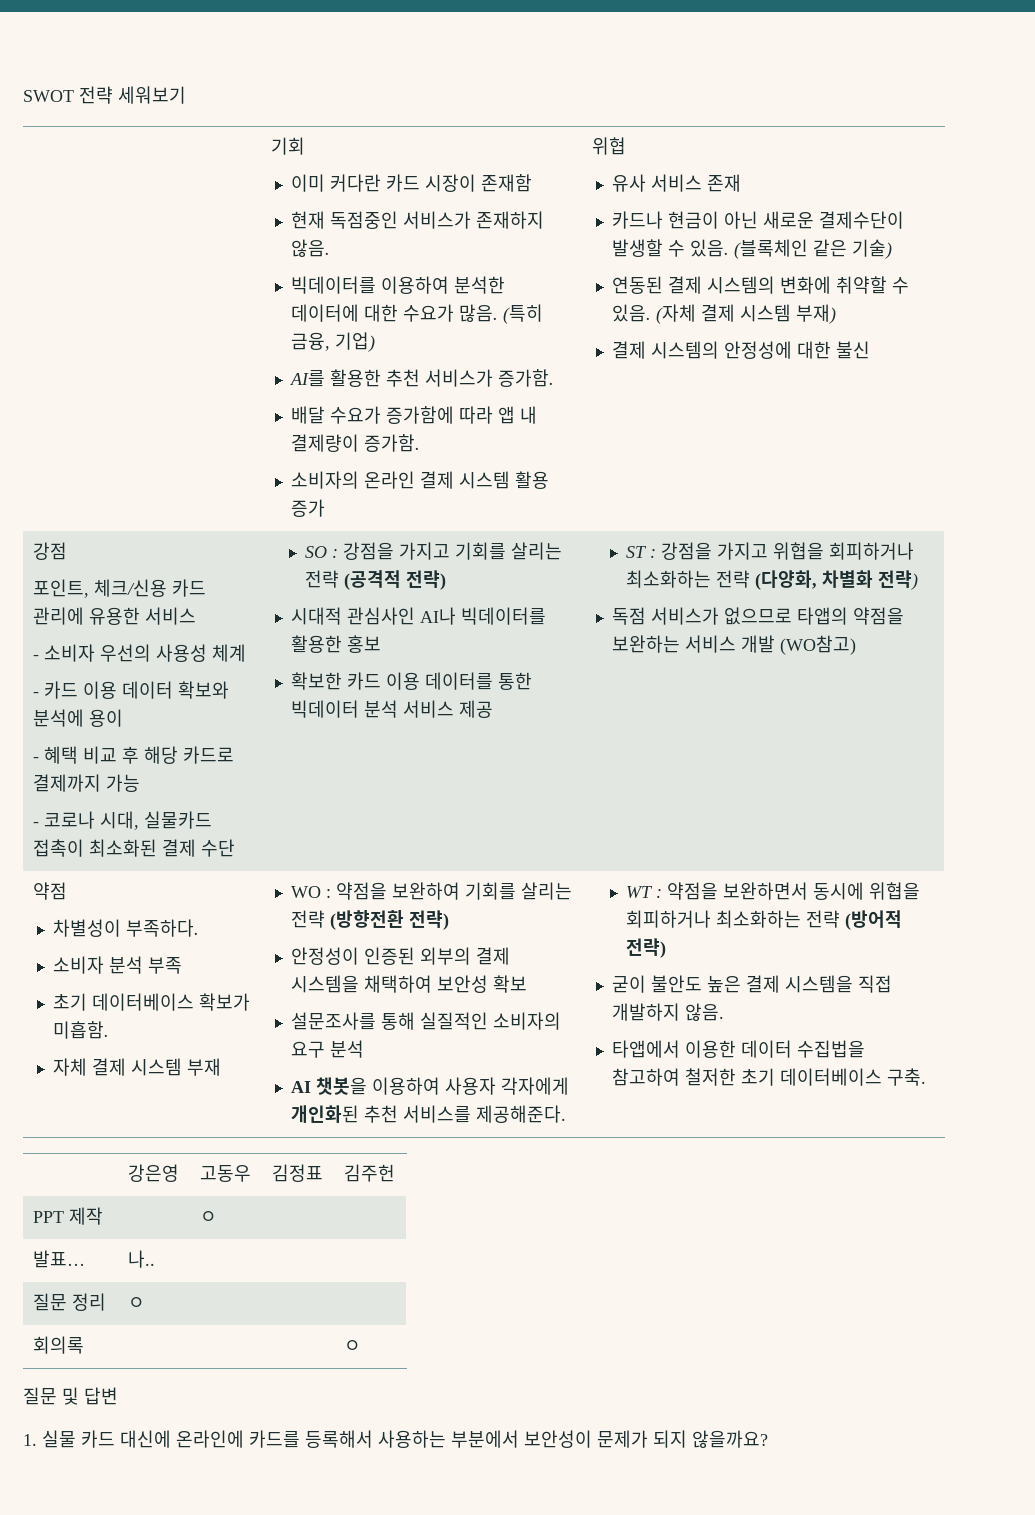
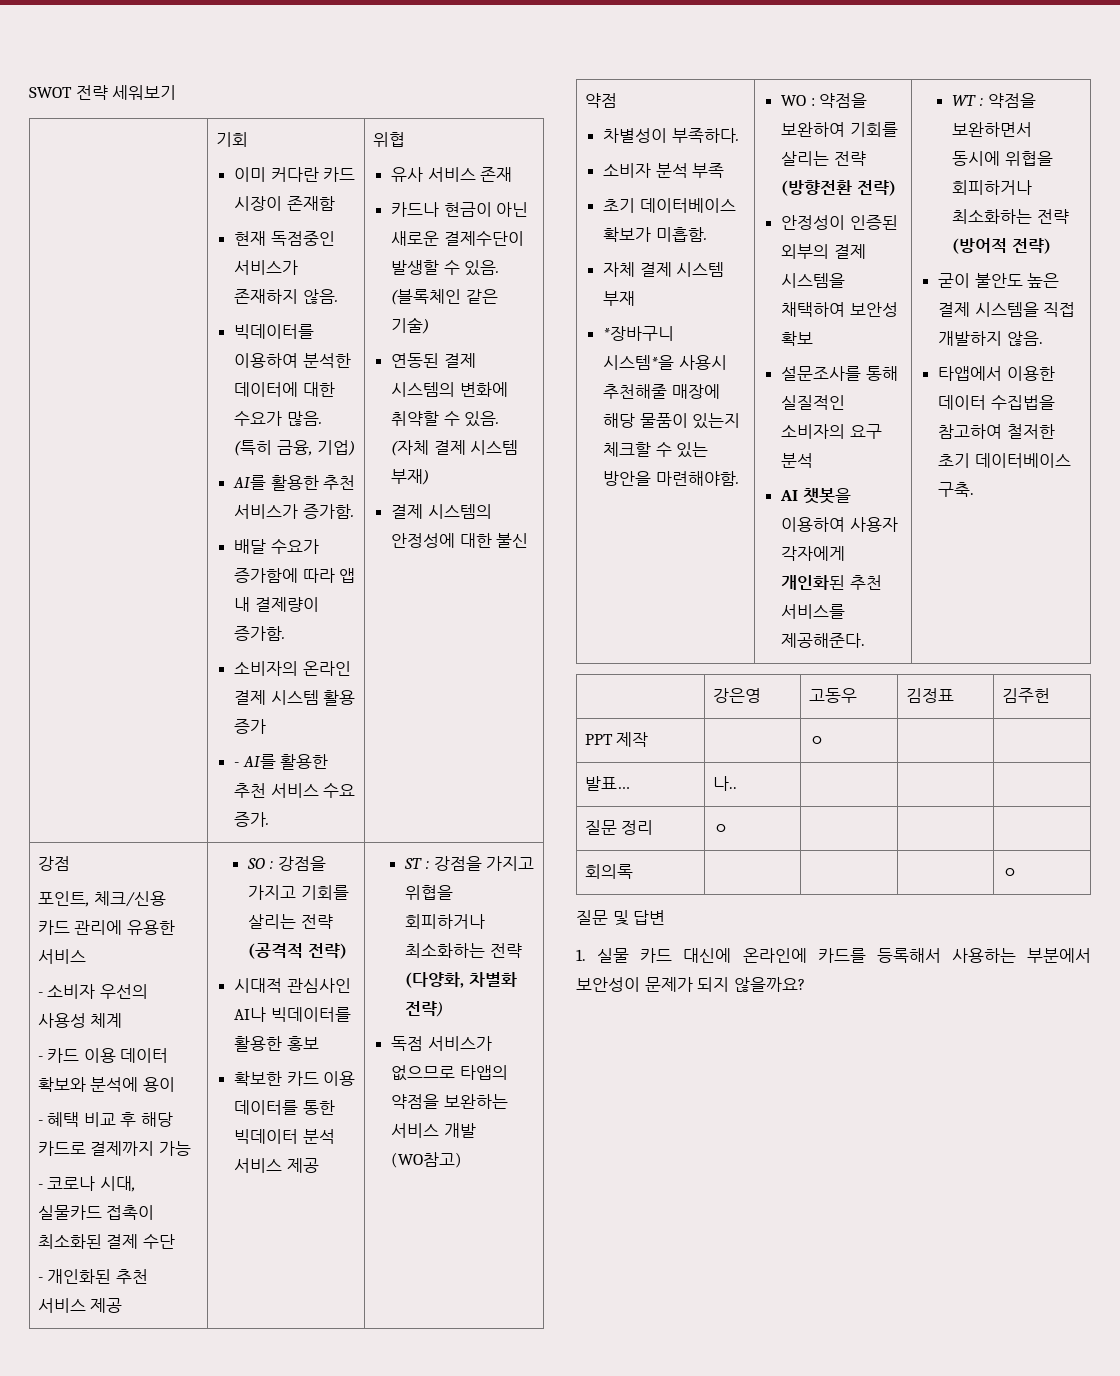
(325, 508) none -> [234,754,329,770] [234,783,356,798] [234,812,270,827] // - AI를 활용한 추천 서비스 수요 증가.
(236, 848) none -> [37,1269,148,1284] [37,1298,123,1313] // - 개인화된 추천 서비스 제공
(221, 1067) none -> [603,326,675,341] [603,355,727,370] [603,384,720,399] [603,413,741,429] [603,442,709,458] [603,471,739,486] // *장바구니 시스템*을 사용시 추천해줄 매장에 해당 물품이 있는지 체크할 수 있는 방안을 마련해야함.

